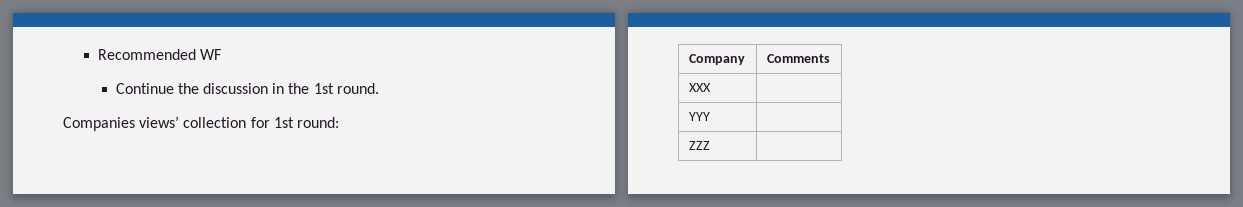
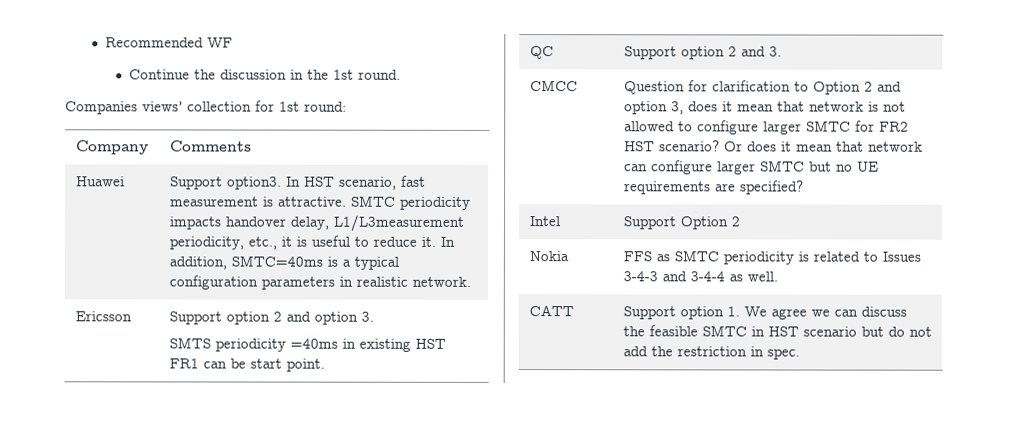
[688,83,711,92] [688,112,710,121] [688,141,710,150] XXX | // YYY | // ZZZ | -> [75,176,125,187] [169,175,426,190] [169,195,471,210] [168,214,464,232] [168,235,455,250] [168,255,399,270] [168,275,471,290] [74,311,132,322] [168,311,374,325] [168,337,446,352] [168,358,325,372] [529,46,554,60] [623,46,782,60] [529,80,578,92] [623,80,902,95] [623,101,906,115] [623,120,909,135] [623,140,923,152] [623,160,879,175] [623,180,804,195] [528,216,560,227] [622,216,740,230] [528,251,569,262] [622,250,921,265] [622,271,778,282] [528,305,574,317] [622,306,907,320] [622,325,932,337] [622,346,800,360] Huawei | Support option3. In HST scenario, fast measurement is attractive. SMTC periodicity impacts handover delay, L1/L3measurement periodicity, etc., it is useful to reduce it. In addition, SMTC=40ms is a typical configuration parameters in realistic network. // Ericsson | Support option 2 and option 3. // SMTS periodicity =40ms in existing HST FR1 can be start point. // QC | Support option 2 and 3. // CMCC | Question for clarification to Option 2 and option 3, does it mean that network is not allowed to configure larger SMTC for FR2 HST scenario? Or does it mean that network can configure larger SMTC but no UE requirements are specified? // Intel | Support Option 2 // Nokia | FFS as SMTC periodicity is related to Issues 3-4-3 and 3-4-4 as well. // CATT | Support option 1. We agree we can discuss the feasible SMTC in HST scenario but do not add the restriction in spec.

